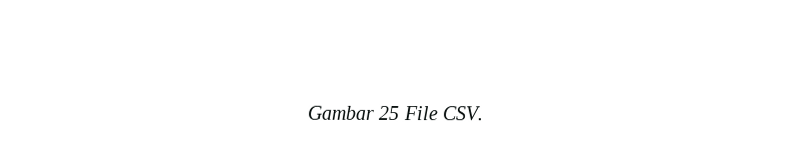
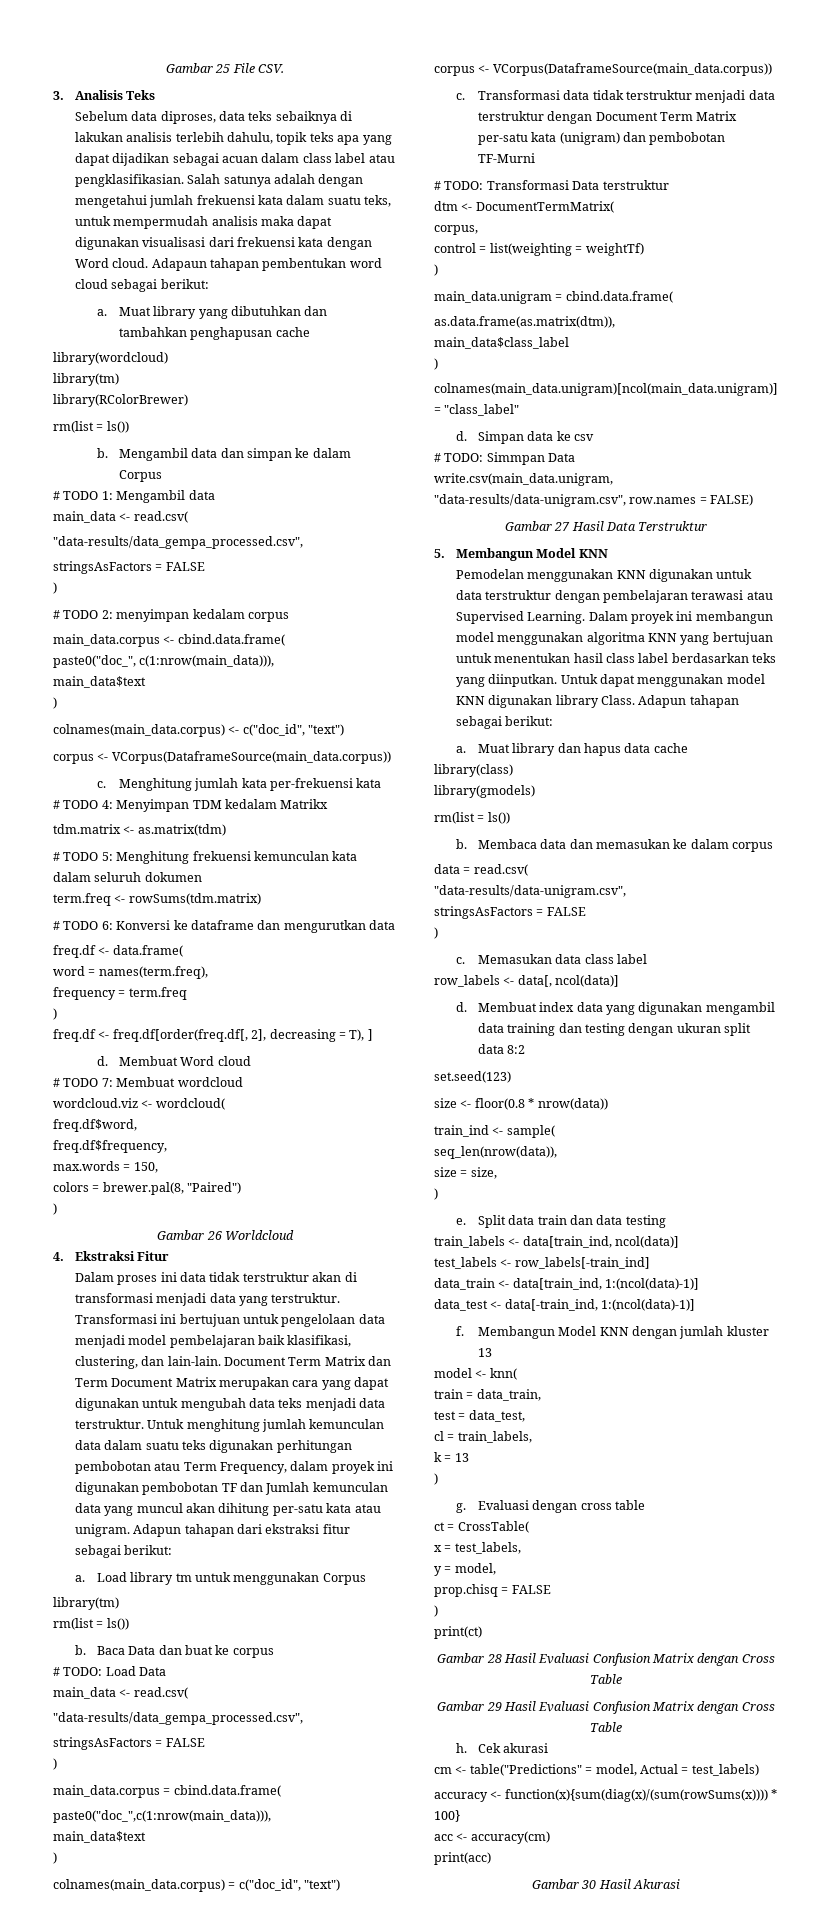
(484, 113) none -> [53,90,156,100] [74,111,353,124] [74,132,392,145] [74,153,395,166] [74,174,364,187] [74,195,392,208] [74,216,333,229] [74,237,372,250] [74,258,382,271] [74,279,209,292] [96,306,328,319] [118,327,310,340] [53,352,168,365] [53,373,119,386] [53,394,188,407] [53,421,129,433] [96,448,351,461] [118,470,162,482] [53,490,215,503] [53,511,188,523] [53,536,303,549] [53,561,205,574] [53,582,57,594] [53,609,289,622] [53,634,285,647] [53,655,275,668] [53,676,146,688] [53,697,57,709] [53,724,345,737] [53,751,391,764] [96,778,382,791] [53,799,329,812] [53,824,226,836] [53,851,358,864] [53,872,202,882] [53,893,261,906] [53,920,395,933] [53,945,183,958] [53,966,208,979] [53,987,187,1000] [53,1008,57,1020] [53,1029,373,1042] [96,1056,251,1066] [53,1077,243,1087] [53,1098,225,1110] [53,1119,137,1132] [53,1140,167,1153] [53,1161,158,1173] [53,1182,242,1195] [53,1203,57,1215] [157,1230,294,1240] [53,1251,170,1261] [74,1272,357,1285] [74,1293,341,1306] [74,1314,385,1327] [74,1335,352,1348] [74,1356,392,1369] [74,1377,390,1390] [74,1398,386,1411] [74,1419,385,1432] [74,1440,352,1453] [74,1461,394,1474] [74,1482,388,1495] [74,1503,381,1516] [74,1524,350,1537] [74,1545,173,1558] [74,1572,366,1585] [53,1597,119,1610] [53,1618,129,1630] [74,1645,274,1658] [53,1666,167,1676] [53,1687,188,1699] [53,1712,303,1725] [53,1737,205,1750] [53,1758,57,1770] [53,1785,281,1798] [53,1810,271,1823] [53,1831,146,1843] [53,1852,57,1864] [53,1879,341,1892] [434,63,772,76] [455,90,775,103] [477,111,738,124] [477,132,726,145] [477,153,535,163] [434,180,669,190] [434,201,614,213] [434,225,478,235] [434,243,644,256] [434,264,438,276] [434,291,673,304] [434,316,615,328] [434,337,569,349] [434,358,438,370] [434,383,778,396] [434,404,520,416] [455,431,595,444] [434,452,576,465] [434,473,613,486] [434,494,754,507] [504,521,708,531] [434,548,608,561] [455,569,753,582] [455,590,773,603] [455,611,773,624] [455,632,773,645] [455,653,777,663] [455,674,765,687] [455,695,739,708] [455,716,554,729] [455,743,688,756] [434,764,513,777] [434,785,535,798] [434,812,510,824] [455,839,774,852] [434,864,528,876] [434,885,626,898] [434,906,586,919] [434,927,438,939] [455,954,648,964] [434,975,620,987] [455,1002,775,1015] [477,1023,752,1036] [477,1044,526,1054] [434,1071,511,1083] [434,1098,608,1110] [434,1125,555,1138] [434,1146,557,1159] [434,1167,497,1179] [434,1188,438,1200] [455,1215,666,1228] [434,1236,680,1248] [434,1257,650,1269] [434,1278,700,1290] [434,1299,696,1311] [455,1326,769,1339] [477,1348,492,1357] [434,1368,517,1380] [434,1389,541,1401] [434,1410,525,1422] [434,1431,532,1443] [434,1452,469,1462] [434,1473,438,1485] [455,1500,646,1513] [434,1521,529,1533] [434,1542,521,1554] [434,1563,496,1576] [434,1584,551,1597] [434,1605,438,1617] [434,1626,482,1639] [437,1653,775,1666] [590,1674,622,1684] [437,1701,775,1714] [590,1722,622,1732] [455,1743,549,1753] [434,1764,759,1776] [434,1789,778,1802] [434,1810,460,1822] [434,1831,550,1844] [434,1852,491,1865] [531,1879,681,1889] // 3. Analisis Teks // Sebelum data diproses, data teks sebaiknya di lakukan analisis terlebih dahulu, topik teks apa yang dapat dijadikan sebagai acuan dalam class label atau pengklasifikasian. Salah satunya adalah dengan mengetahui jumlah frekuensi kata dalam suatu teks, untuk mempermudah analisis maka dapat digunakan visualisasi dari frekuensi kata dengan Word cloud. Adapaun tahapan pembentukan word cloud sebagai berikut: // a. Muat library yang dibutuhkan dan tambahkan penghapusan cache // library(wordcloud) // library(tm) // library(RColorBrewer) // rm(list = ls()) // b. Mengambil data dan simpan ke dalam Corpus // # TODO 1: Mengambil data // main_data <- read.csv( // "data-results/data_gempa_processed.csv", // stringsAsFactors = FALSE // ) // # TODO 2: menyimpan kedalam corpus // main_data.corpus <- cbind.data.frame( // paste0("doc_", c(1:nrow(main_data))), // main_data$text // ) // colnames(main_data.corpus) <- c("doc_id", "text") // corpus <- VCorpus(DataframeSource(main_data.corpus)) // c. Menghitung jumlah kata per-frekuensi kata // # TODO 4: Menyimpan TDM kedalam Matrikx // tdm.matrix <- as.matrix(tdm) // # TODO 5: Menghitung frekuensi kemunculan kata dalam seluruh dokumen // term.freq <- rowSums(tdm.matrix) // # TODO 6: Konversi ke dataframe dan mengurutkan data // freq.df <- data.frame( // word = names(term.freq), // frequency = term.freq // ) // freq.df <- freq.df[order(freq.df[, 2], decreasing = T), ] // d. Membuat Word cloud // # TODO 7: Membuat wordcloud // wordcloud.viz <- wordcloud( // freq.df$word, // freq.df$frequency, // max.words = 150, // colors = brewer.pal(8, "Paired") // ) // Gambar 26 Worldcloud // 4. Ekstraksi Fitur // Dalam proses ini data tidak terstruktur akan di transformasi menjadi data yang terstruktur. Transformasi ini bertujuan untuk pengelolaan data menjadi model pembelajaran baik klasifikasi, clustering, dan lain-lain. Document Term Matrix dan Term Document Matrix merupakan cara yang dapat digunakan untuk mengubah data teks menjadi data terstruktur. Untuk menghitung jumlah kemunculan data dalam suatu teks digunakan perhitungan pembobotan atau Term Frequency, dalam proyek ini digunakan pembobotan TF dan Jumlah kemunculan data yang muncul akan dihitung per-satu kata atau unigram. Adapun tahapan dari ekstraksi fitur sebagai berikut: // a. Load library tm untuk menggunakan Corpus // library(tm) // rm(list = ls()) // b. Baca Data dan buat ke corpus // # TODO: Load Data // main_data <- read.csv( // "data-results/data_gempa_processed.csv", // stringsAsFactors = FALSE // ) // main_data.corpus = cbind.data.frame( // paste0("doc_",c(1:nrow(main_data))), // main_data$text // ) // colnames(main_data.corpus) = c("doc_id", "text") // corpus <- VCorpus(DataframeSource(main_data.corpus)) // c. Transformasi data tidak terstruktur menjadi data terstruktur dengan Document Term Matrix per-satu kata (unigram) dan pembobotan TF-Murni // # TODO: Transformasi Data terstruktur // dtm <- DocumentTermMatrix( // corpus, // control = list(weighting = weightTf) // ) // main_data.unigram = cbind.data.frame( // as.data.frame(as.matrix(dtm)), // main_data$class_label // ) // colnames(main_data.unigram)[ncol(main_data.unigram)] = "class_label" // d. Simpan data ke csv // # TODO: Simmpan Data // write.csv(main_data.unigram, "data-results/data-unigram.csv", row.names = FALSE) // Gambar 27 Hasil Data Terstruktur // 5. Membangun Model KNN // Pemodelan menggunakan KNN digunakan untuk data terstruktur dengan pembelajaran terawasi atau Supervised Learning. Dalam proyek ini membangun model menggunakan algoritma KNN yang bertujuan untuk menentukan hasil class label berdasarkan teks yang diinputkan. Untuk dapat menggunakan model KNN digunakan library Class. Adapun tahapan sebagai berikut: // a. Muat library dan hapus data cache // library(class) // library(gmodels) // rm(list = ls()) // b. Membaca data dan memasukan ke dalam corpus // data = read.csv( // "data-results/data-unigram.csv", // stringsAsFactors = FALSE // ) // c. Memasukan data class label // row_labels <- data[, ncol(data)] // d. Membuat index data yang digunakan mengambil data training dan testing dengan ukuran split data 8:2 // set.seed(123) // size <- floor(0.8 * nrow(data)) // train_ind <- sample( // seq_len(nrow(data)), // size = size, // ) // e. Split data train dan data testing // train_labels <- data[train_ind, ncol(data)] // test_labels <- row_labels[-train_ind] // data_train <- data[train_ind, 1:(ncol(data)-1)] // data_test <- data[-train_ind, 1:(ncol(data)-1)] // f. Membangun Model KNN dengan jumlah kluster 13 // model <- knn( // train = data_train, // test = data_test, // cl = train_labels, // k = 13 // ) // g. Evaluasi dengan cross table // ct = CrossTable( // x = test_labels, // y = model, // prop.chisq = FALSE // ) // print(ct) // Gambar 28 Hasil Evaluasi Confusion Matrix dengan Cross Table // Gambar 29 Hasil Evaluasi Confusion Matrix dengan Cross Table // h. Cek akurasi // cm <- table("Predictions" = model, Actual = test_labels) // accuracy <- function(x){sum(diag(x)/(sum(rowSums(x)))) * 100} // acc <- accuracy(cm) // print(acc) // Gambar 30 Hasil Akurasi

